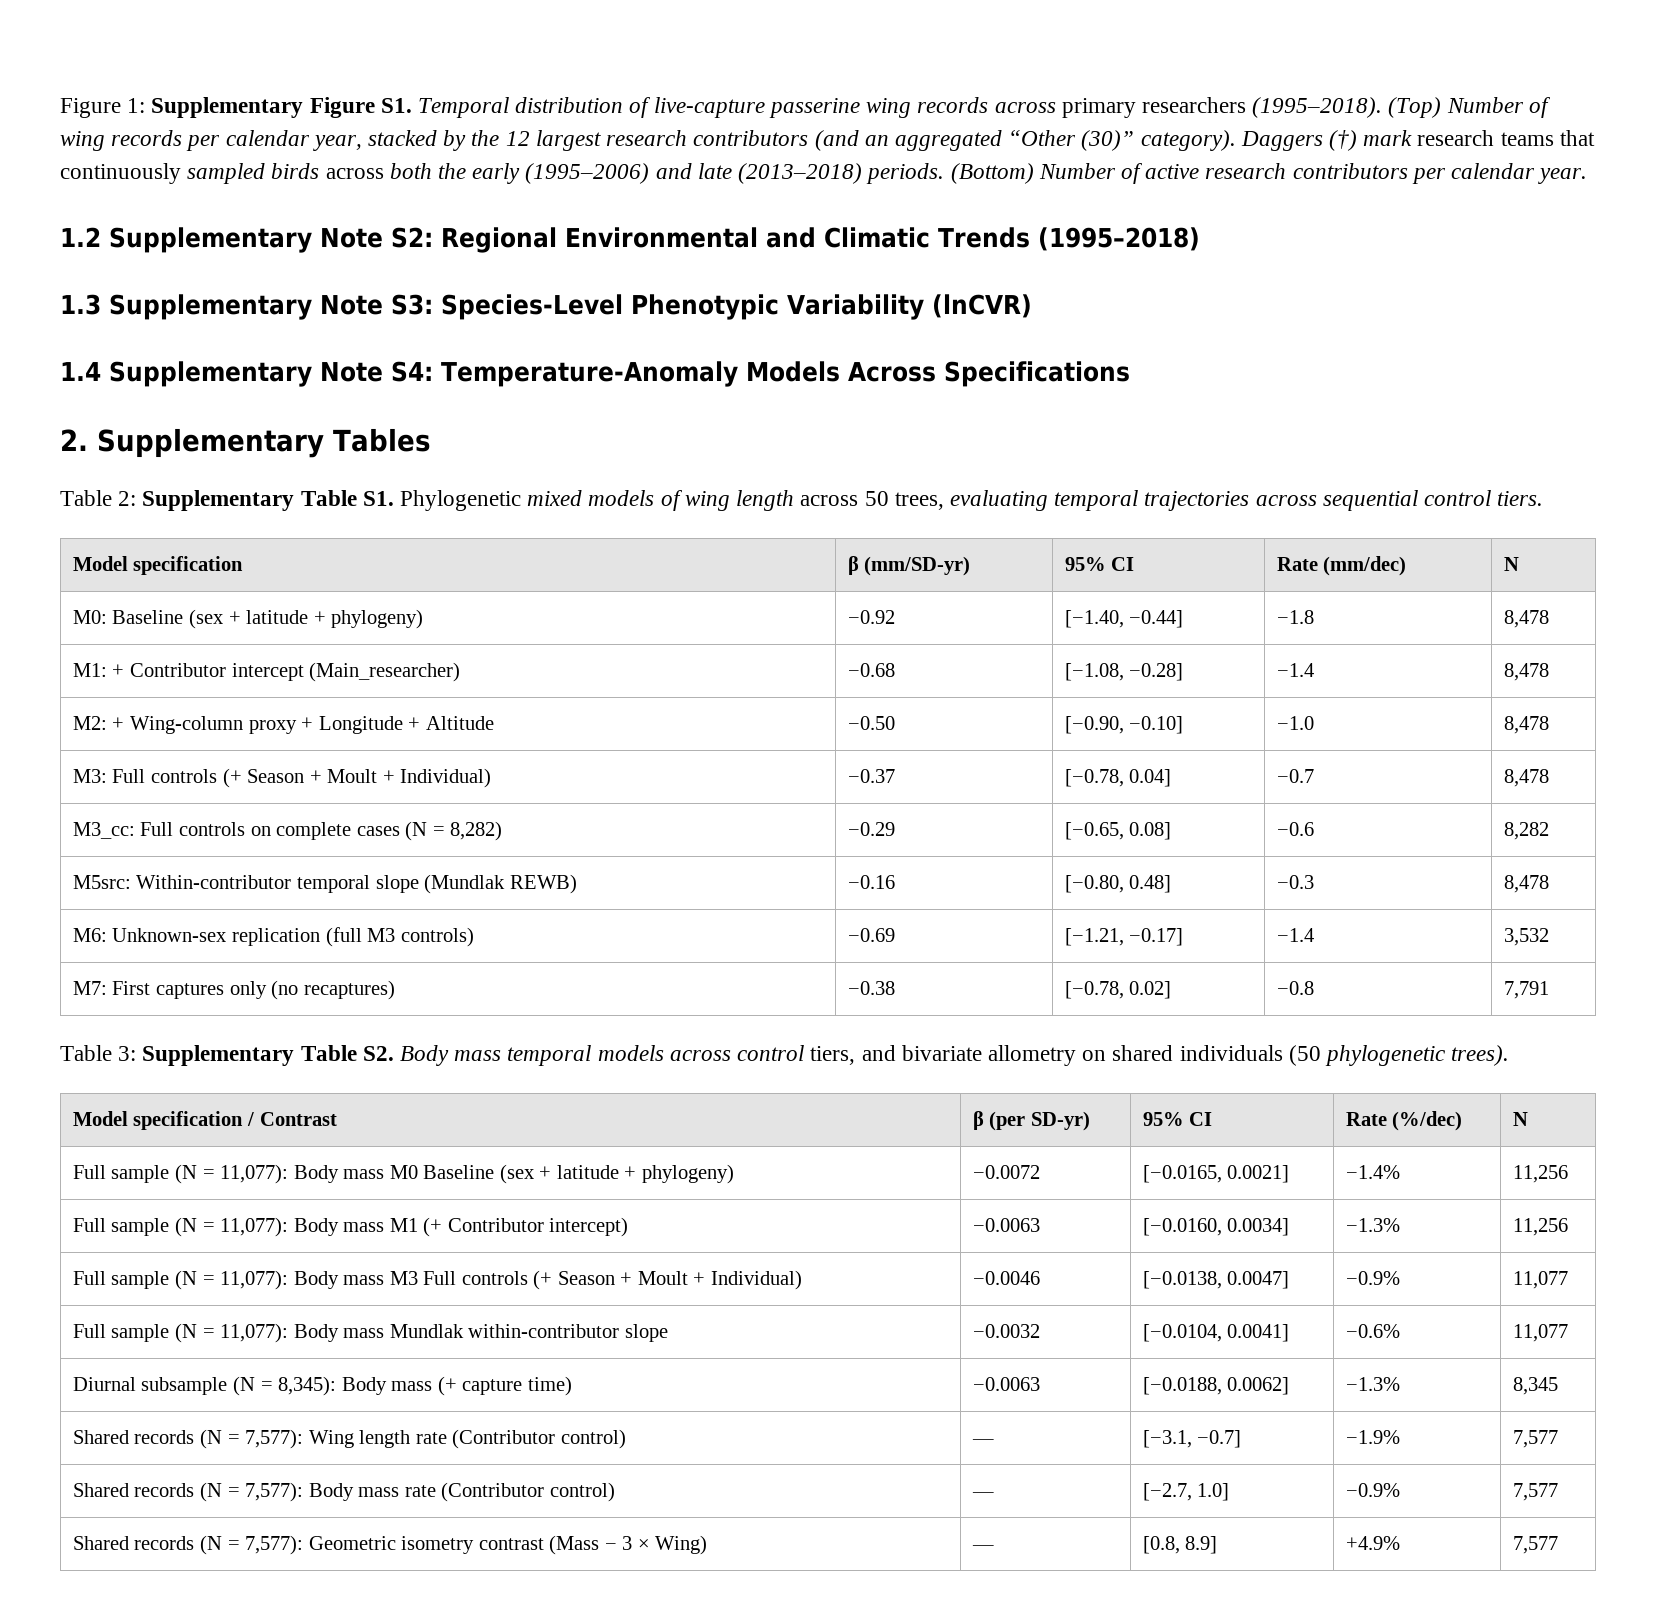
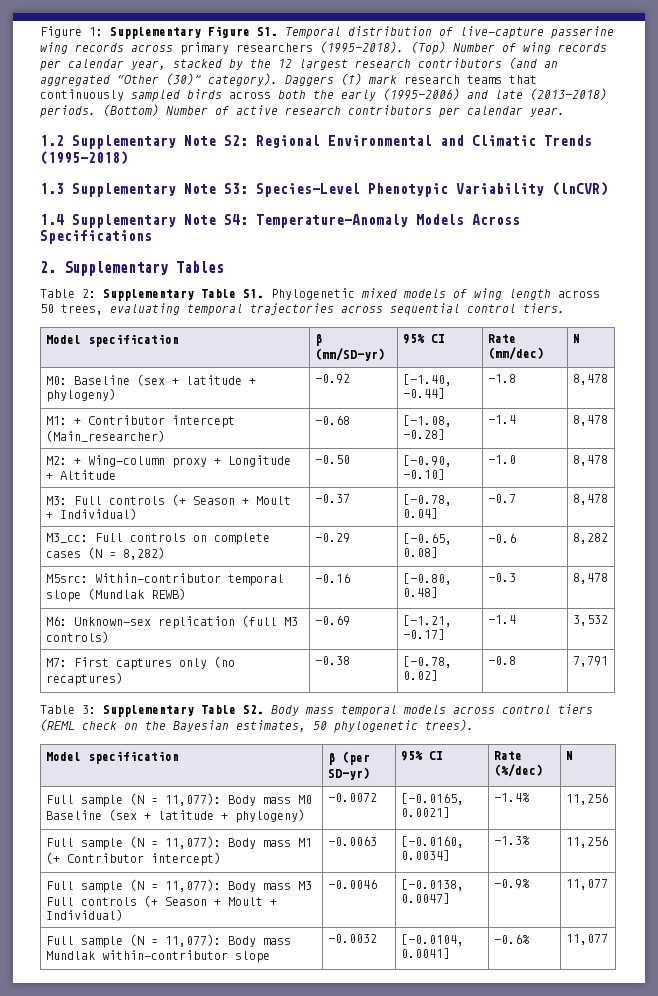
[810,1045,1321,1066] tiers, and bivariate allometry on shared individuals (50 -> [558,704,593,714] [40,719,327,732] tiers (REML check on the Bayesian estimates, 50
[247,1112,337,1126] / Contrast -> (179, 757) none
[72,1376,572,1396] [972,1377,1040,1391] [1142,1377,1290,1395] [1345,1377,1400,1391] [1512,1377,1558,1395] [72,1429,626,1449] [971,1439,994,1444] [1142,1430,1242,1448] [1345,1430,1400,1444] [1512,1430,1558,1448] [72,1482,615,1502] [971,1492,994,1497] [1142,1483,1230,1501] [1345,1483,1400,1497] [1512,1483,1558,1501] [72,1535,708,1555] [971,1545,994,1550] [1142,1536,1218,1554] [1345,1536,1400,1550] [1512,1536,1558,1554] // Diurnal subsample (N = 8,345): Body mass (+ capture time) | −0.0063 | [−0.0188, 0.0062] | −1.3% | 8,345 // Shared records (N = 7,577): Wing length rate (Contributor control) | — | [−3.1, −0.7] | −1.9% | 7,577 // Shared records (N = 7,577): Body mass rate (Contributor control) | — | [−2.7, 1.0] | −0.9% | 7,577 // Shared records (N = 7,577): Geometric isometry contrast (Mass − 3 × Wing) | — | [0.8, 8.9] | +4.9% | 7,577 -> (608, 939) none

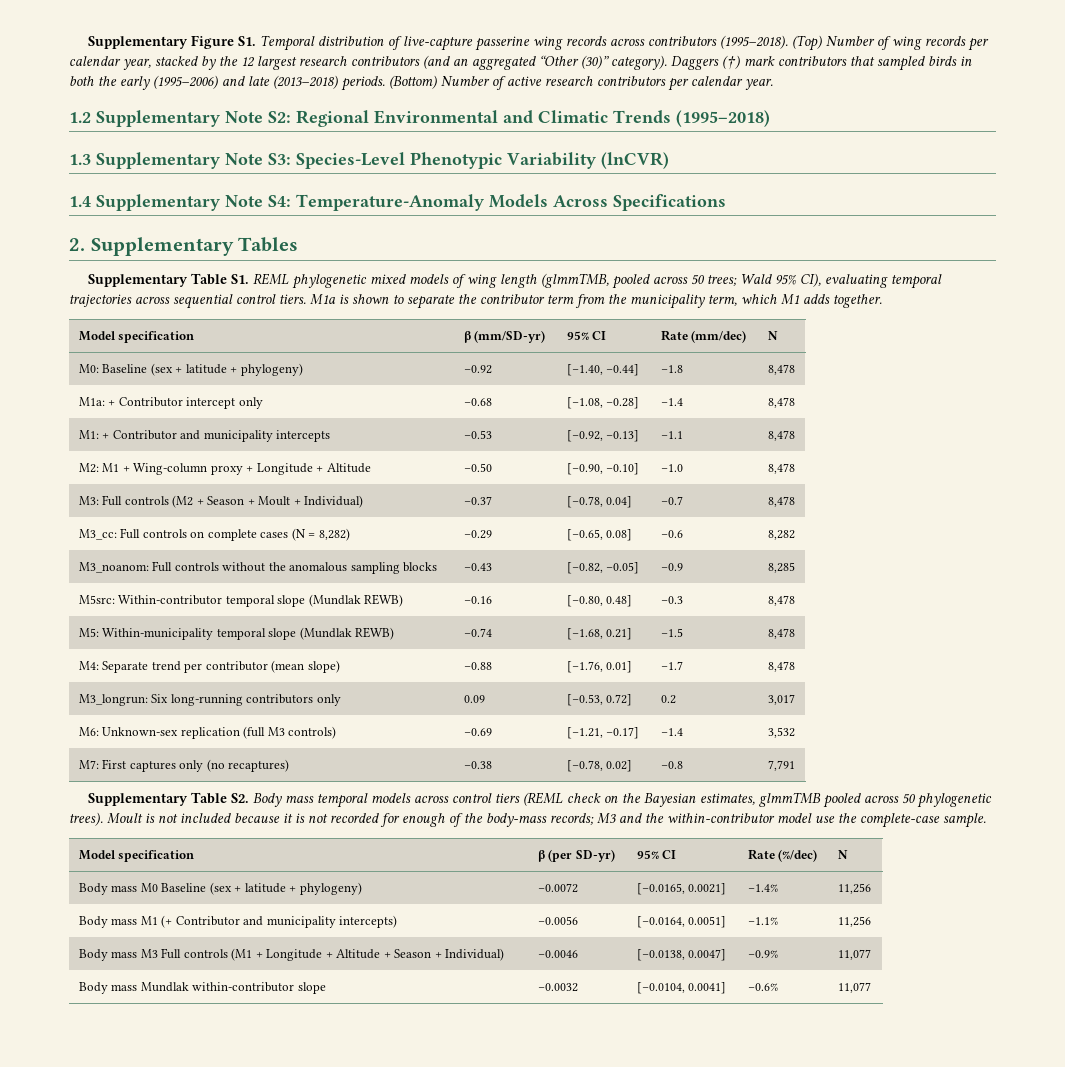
[40,26,103,38] Figure 1: -> (88, 42) none
[180,42,313,55] primary researchers -> [648,36,718,46] contributors
[404,75,537,84] [40,89,124,101] research teams that continuously -> [778,56,875,66] contributors that
[229,91,271,99] across -> [960,56,972,66] in
[40,289,96,298] Table 2: -> (299, 244) none
[271,288,355,300] Phylogenetic -> [253,273,368,289] REML phylogenetic
[558,290,600,298] [40,304,103,315] across 50 trees, -> [541,273,822,289] (glmmTMB, pooled across 50 trees; Wald 95% CI),
(565, 308) none -> [310,294,882,309] M1a is shown to separate the contributor term from the municipality term, which M1 adds together.
[45,416,67,425] M1: -> [78,397,105,406] M1a:
[45,430,165,442] (Main_researcher) -> [238,397,263,409] only
(608, 420) none -> [78,430,331,442] [463,430,492,439] [566,430,640,442] [660,431,683,439] [767,430,795,441] // M1: + Contributor and municipality intercepts | −0.53 | [−0.92, −0.13] | −1.1 | 8,478
(67, 460) none -> [102,463,120,472] M1
[171,494,186,506] (+ -> [172,495,204,508] (M2 +
(608, 538) none -> [78,561,438,574] [463,563,492,571] [566,562,640,574] [660,563,683,571] [767,562,795,573] // M3_noanom: Full controls without the anomalous sampling blocks | −0.43 | [−0.82, −0.05] | −0.9 | 8,285
(608, 578) none -> [78,627,395,640] [463,628,492,637] [566,628,633,640] [660,628,683,637] [767,628,795,639] [78,660,340,673] [463,662,492,670] [566,661,633,673] [660,661,683,670] [767,661,795,672] [78,694,341,706] [463,695,485,703] [566,694,633,706] [660,695,676,704] [767,694,795,705] // M5: Within-municipality temporal slope (Mundlak REWB) | −0.74 | [−1.68, 0.21] | −1.5 | 8,478 // M4: Separate trend per contributor (mean slope) | −0.88 | [−1.76, 0.01] | −1.7 | 8,478 // M3_longrun: Six long-running contributors only | 0.09 | [−0.53, 0.72] | 0.2 | 3,017
[40,705,96,714] Table 3: -> (795, 765) none
(306, 726) none -> [759,792,900,808] glmmTMB pooled across
(474, 725) none -> [107,813,986,828] Moult is not included because it is not recorded for enough of the body-mass records; M3 and the within-contributor model use the complete-case sample.
[45,793,221,807] Full sample (N = 11,077): -> (848, 854) none
[45,836,221,850] Full sample (N = 11,077): -> (871, 888) none
[150,852,221,866] [327,836,377,846] [400,836,464,848] [400,850,450,861] [493,836,530,845] [565,836,608,848] [45,879,221,893] intercept) | −0.0063 | [−0.0160, 0.0034] | −1.3% | 11,256 // Full sample (N = 11,077): -> [243,915,398,928] [537,916,578,925] [636,916,727,928] [747,917,778,925] [837,916,871,927] and municipality intercepts) | −0.0056 | [−0.0164, 0.0051] | −1.1% | 11,256 //
[143,895,263,907] (+ Season + Moult -> [231,948,432,961] (M1 + Longitude + Altitude + Season
[45,934,221,948] Full sample (N = 11,077): -> (871, 954) none

